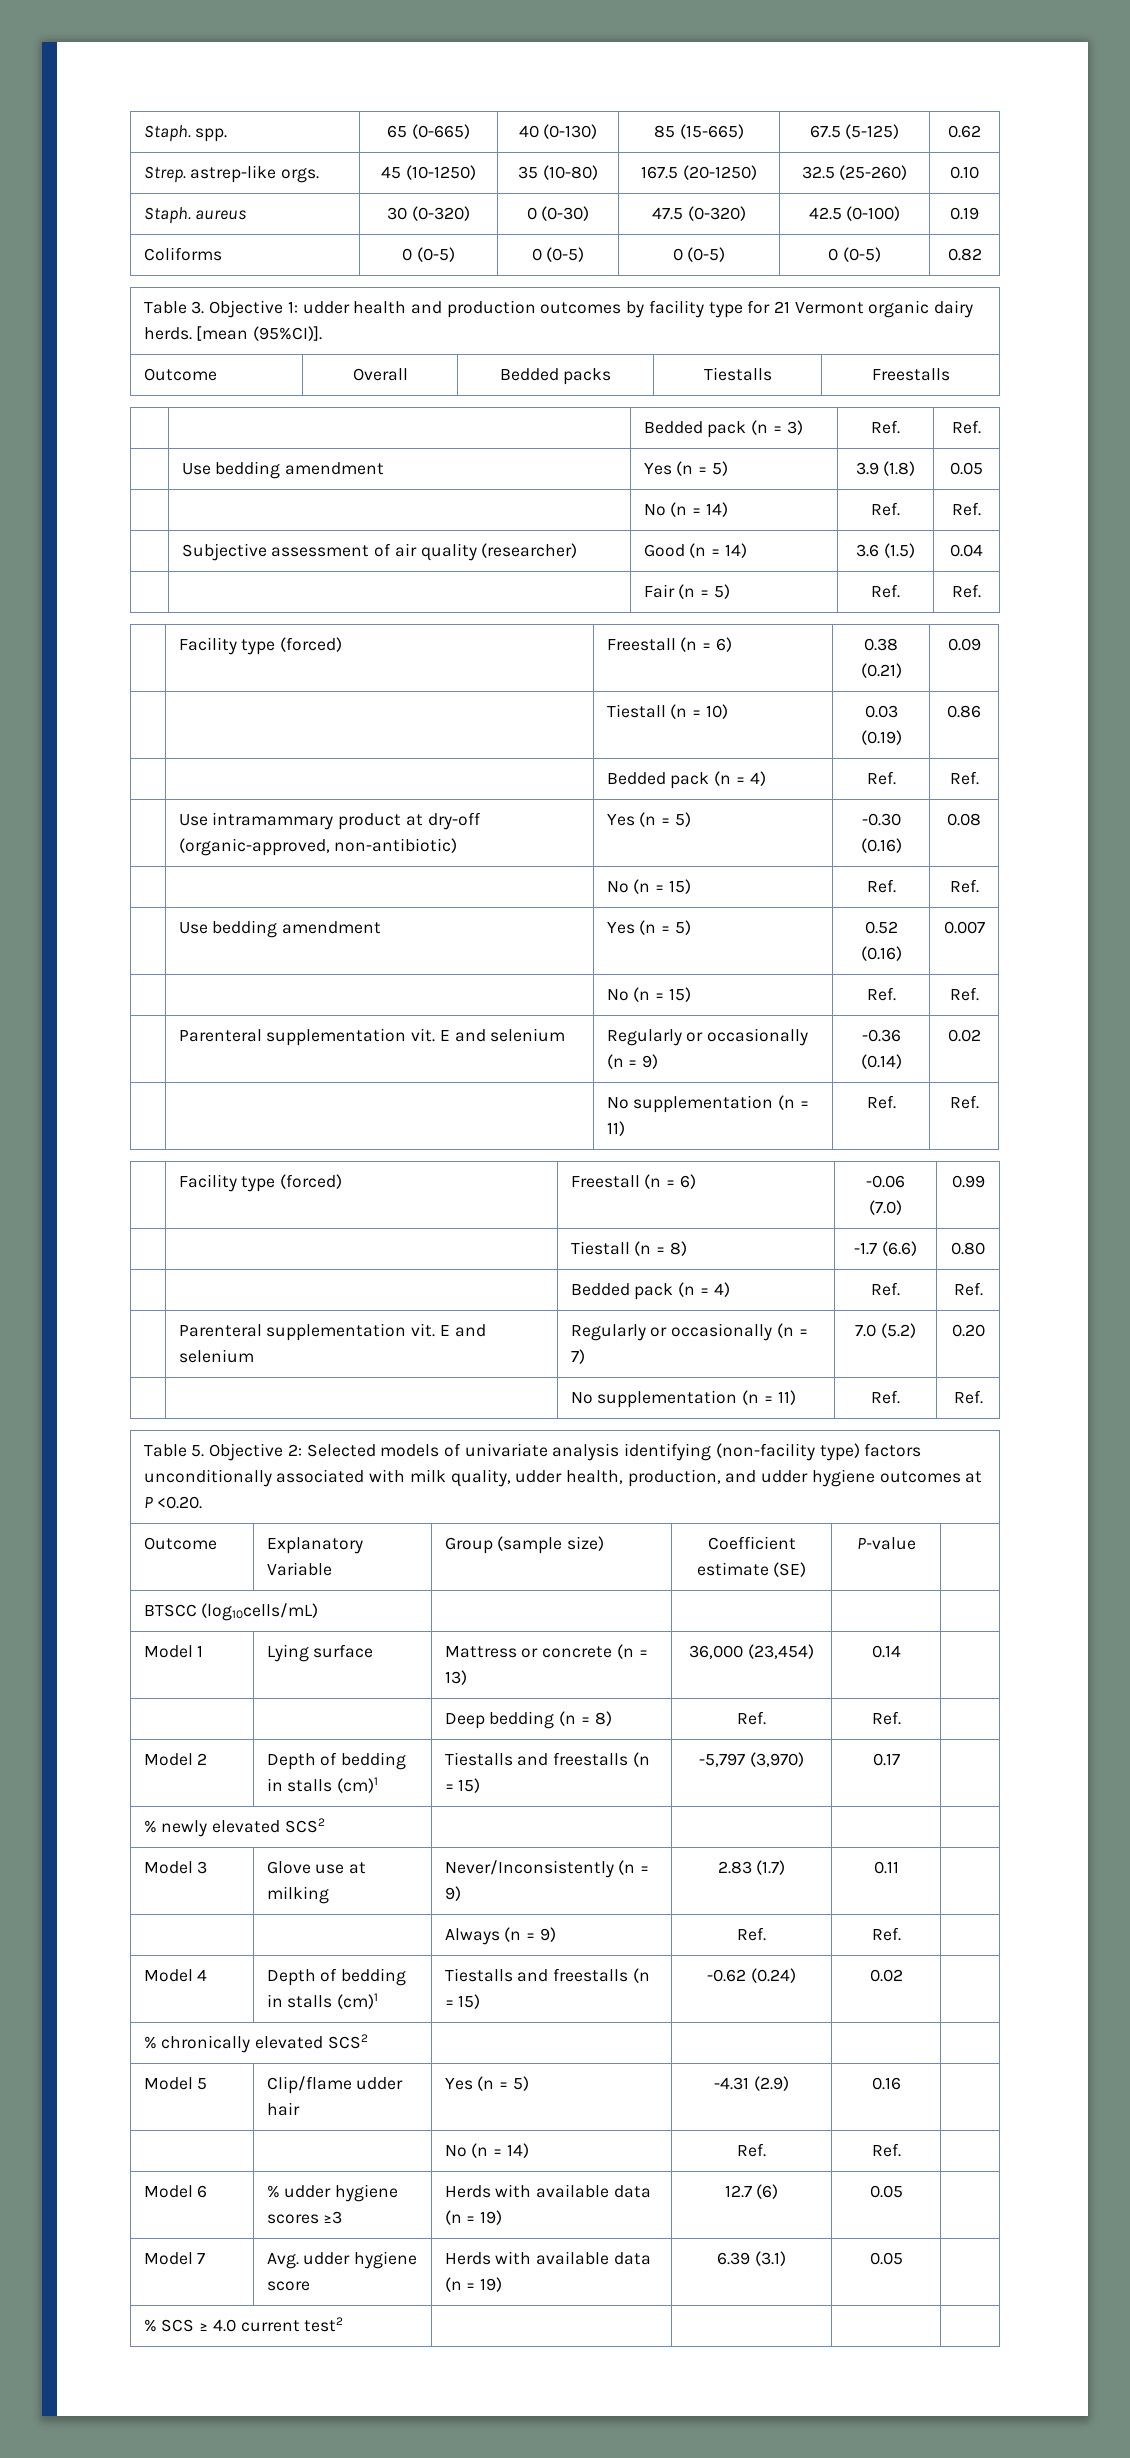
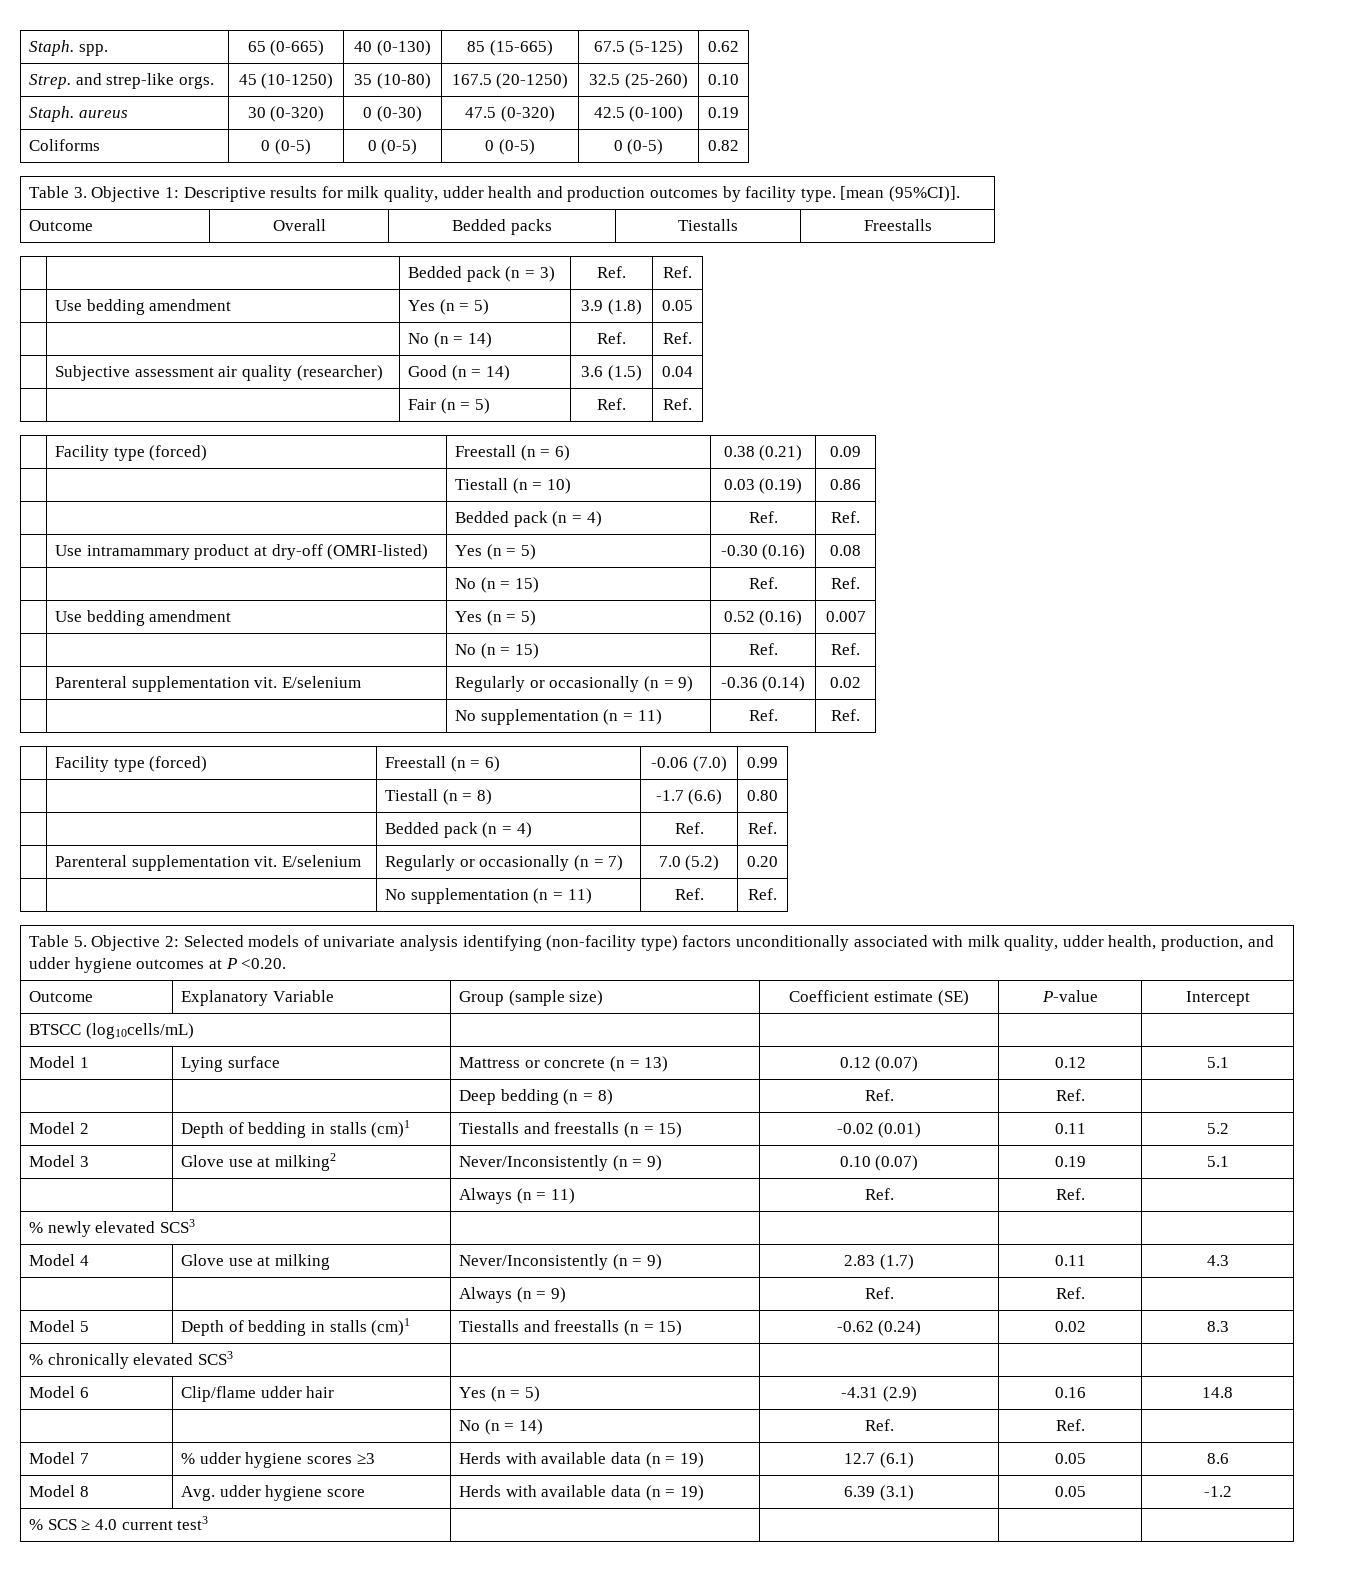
[190,165,277,183] astrep-like -> [75,73,175,89] and strep-like
(298, 307) none -> [183,186,438,202] Descriptive results for milk quality,
[708,300,974,318] [143,327,192,340] type for 21 Vermont organic dairy herds. -> [800,188,836,202] type.
[374,543,392,557] of -> (214, 372) none
[178,838,458,856] (organic-approved, non-antibiotic) -> [327,544,429,560] (OMRI-listed)
[439,1028,566,1042] E and selenium -> [282,676,362,688] E/selenium
[439,1324,486,1337] [178,1349,254,1363] E and selenium -> [282,855,362,867] E/selenium
(916, 1543) none -> [1185,991,1250,1006] Intercept
[689,1644,814,1659] [871,1645,901,1658] 36,000 (23,454) | 0.14 | -> [839,1056,919,1072] [1054,1057,1086,1068] [1206,1057,1229,1068] 0.12 (0.07) | 0.12 | 5.1
[699,1752,804,1767] [872,1753,900,1766] -5,797 (3,970) | 0.17 -> [836,1122,922,1138] [1054,1123,1086,1134] [1206,1123,1229,1134] [29,1155,89,1167] [181,1153,337,1171] [459,1155,663,1171] [839,1155,919,1171] [1054,1156,1086,1167] [1206,1156,1229,1167] [459,1188,576,1204] [864,1188,894,1200] [1055,1188,1085,1200] -0.02 (0.01) | 0.11 | 5.2 // Model 3 | Glove use at milking2 | Never/Inconsistently (n = 9) | 0.10 (0.07) | 0.19 | 5.1 // | | Always (n = 11) | Ref. | Ref.
[284,1818,325,1833] [143,1861,208,1874] SCS2 | | | | // Model 3 -> [160,1219,196,1233] [29,1254,89,1266] SCS3 | | | | // Model 4
(899, 1867) none -> [1206,1255,1229,1266] 4.3
[197,1969,208,1981] 4 -> [79,1321,89,1332] 5
(903, 1975) none -> [1206,1321,1229,1332] 8.3
[327,2034,368,2049] [143,2077,208,2090] SCS2 | | | | // Model 5 -> [198,1351,234,1365] [29,1386,89,1398] SCS3 | | | | // Model 6
(901, 2083) none -> [1202,1387,1233,1398] 14.8
[197,2185,208,2198] 6 -> [79,1453,89,1464] 7
[756,2184,779,2199] [869,2185,903,2198] [143,2252,206,2265] (6) | 0.05 | // Model 7 -> [879,1452,914,1468] [1054,1453,1086,1464] [1206,1453,1229,1464] [29,1485,89,1497] (6.1) | 0.05 | 8.6 // Model 8
(903, 2258) none -> [1203,1486,1232,1497] -1.2
[304,2317,344,2332] test2 -> [177,1516,209,1530] test3

